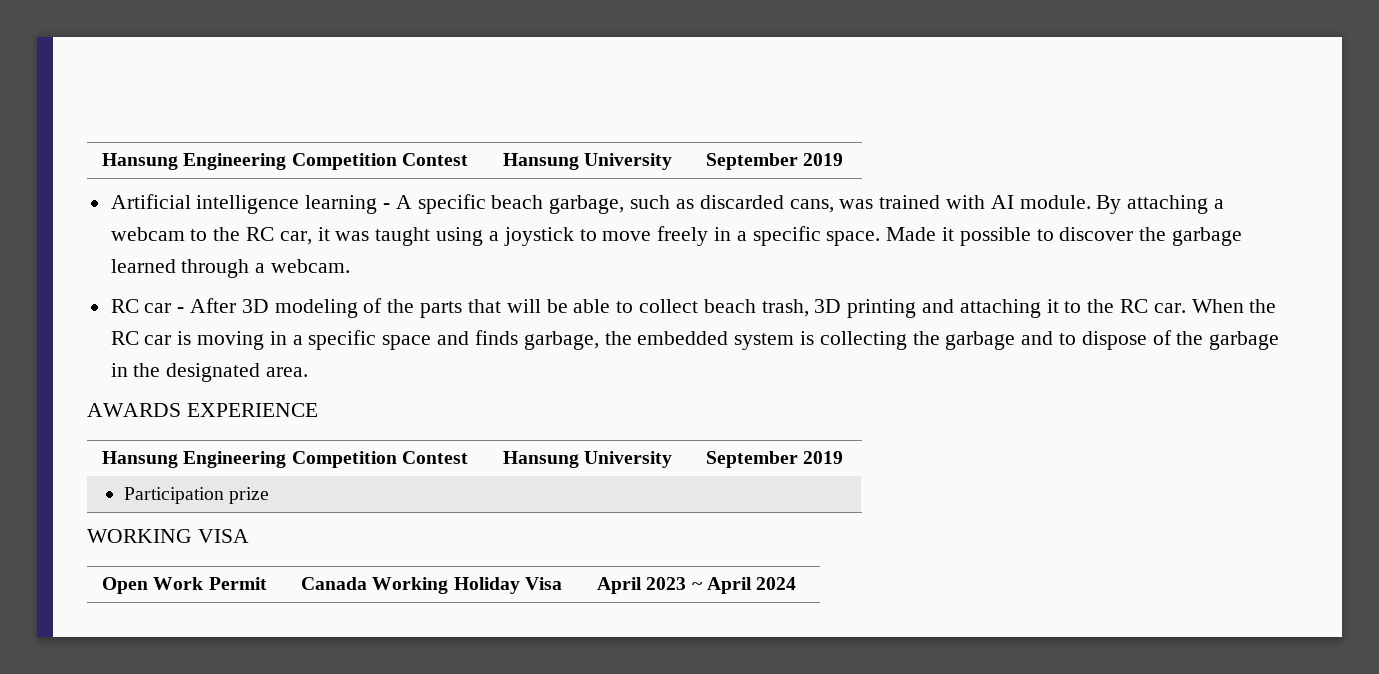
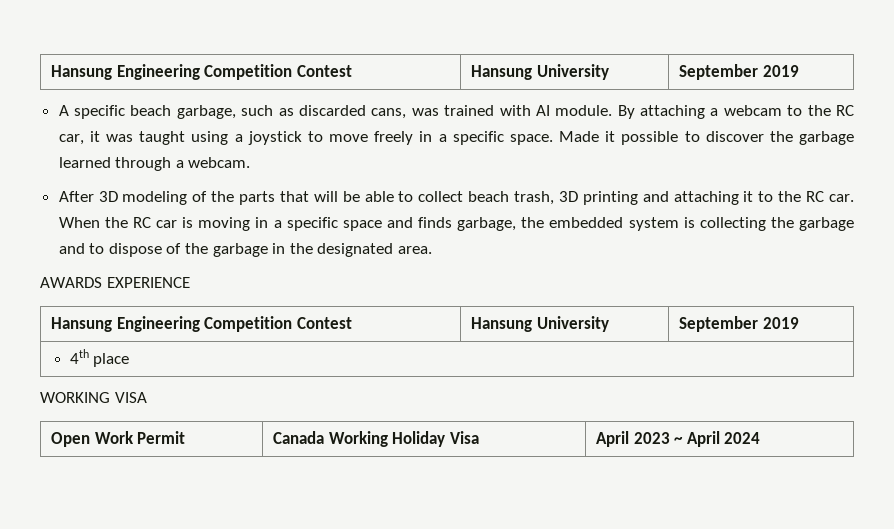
[102,153,468,170] [503,153,673,170] [706,153,844,170] [110,194,391,214] Hansung Engineering Competition Contest | Hansung University | September 2019 // Artificial intelligence learning - -> [51,64,352,80] [471,64,609,80] [679,64,799,80] Hansung Engineering Competition Contest | Hansung University | September 2019 //
[110,299,185,313] RC car - -> (251, 162) none
[123,487,269,504] Participation prize -> [69,349,130,367] 4th place

